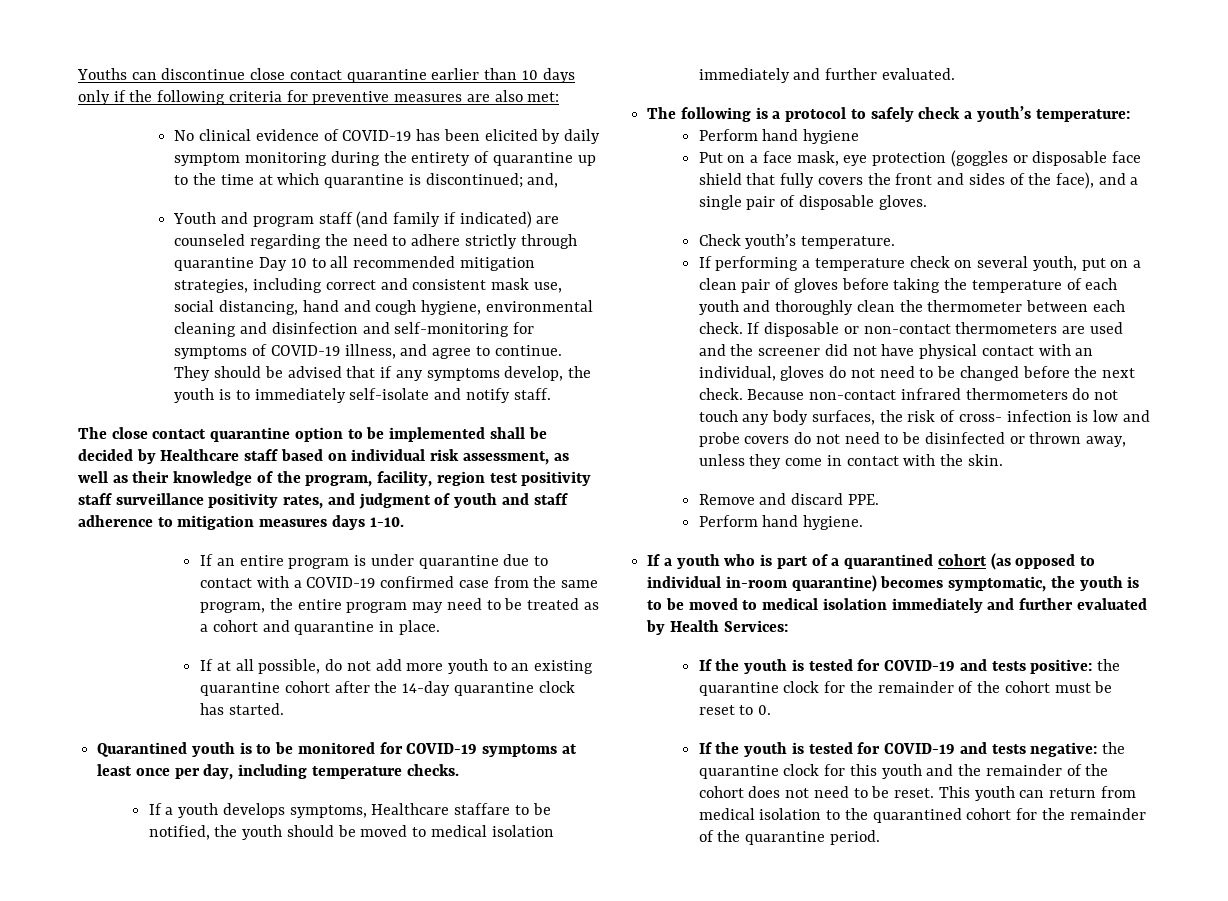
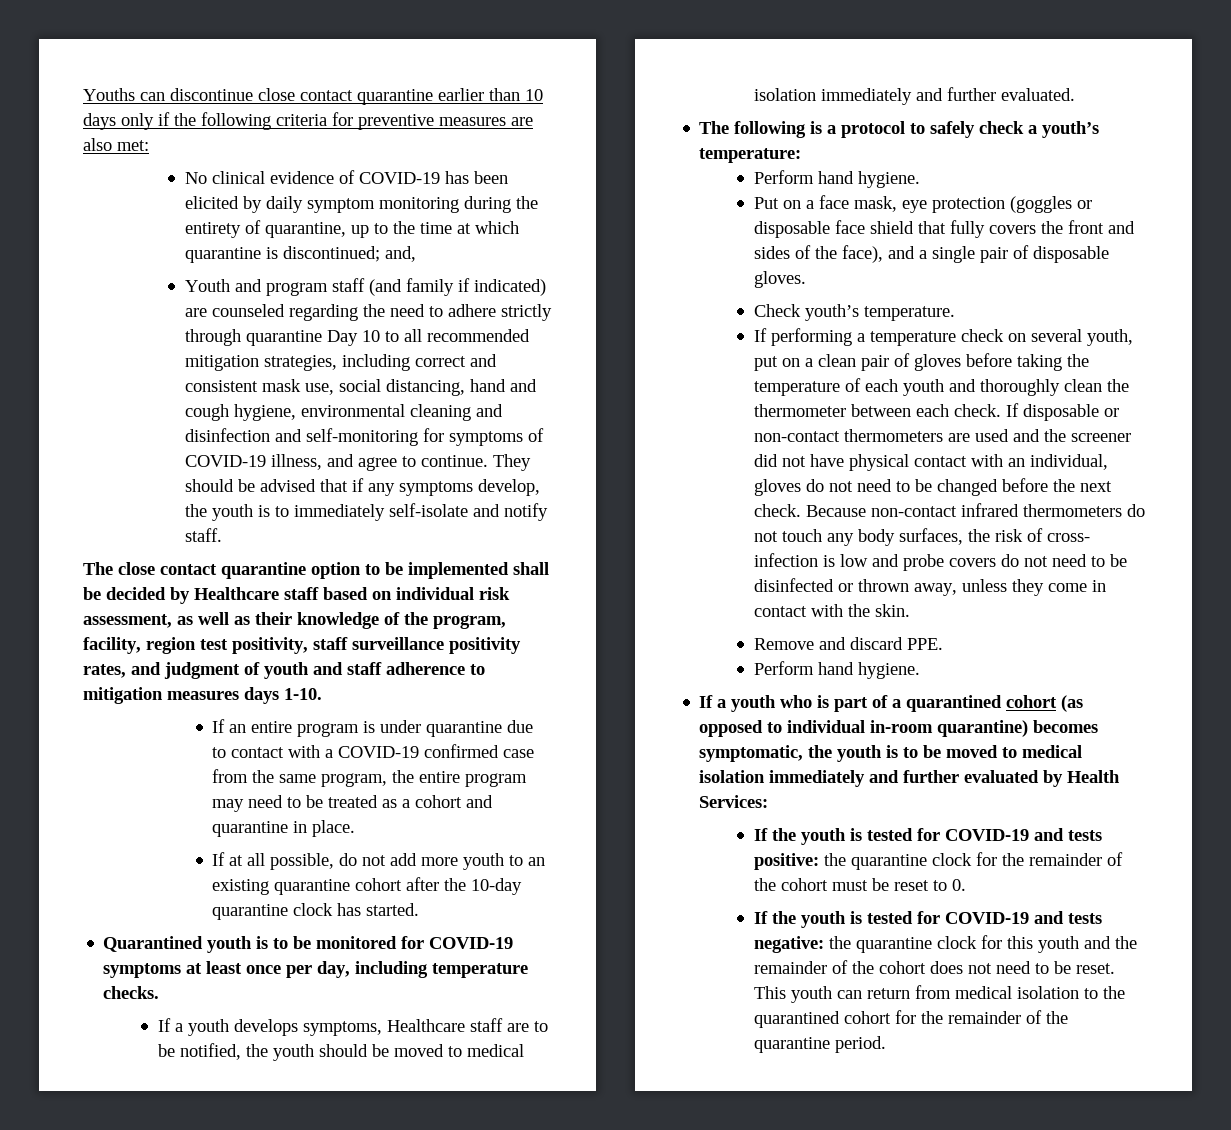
[492,152,573,166] quarantine -> [265,222,347,238] quarantine,
[521,471,592,486] positivity -> [232,637,308,654] positivity,
[402,681,451,696] 14-day -> [471,878,523,895] 10-day
[454,803,511,815] staffare -> [469,1018,529,1032] staff are
[803,129,860,144] hygiene -> [857,171,920,188] hygiene.

